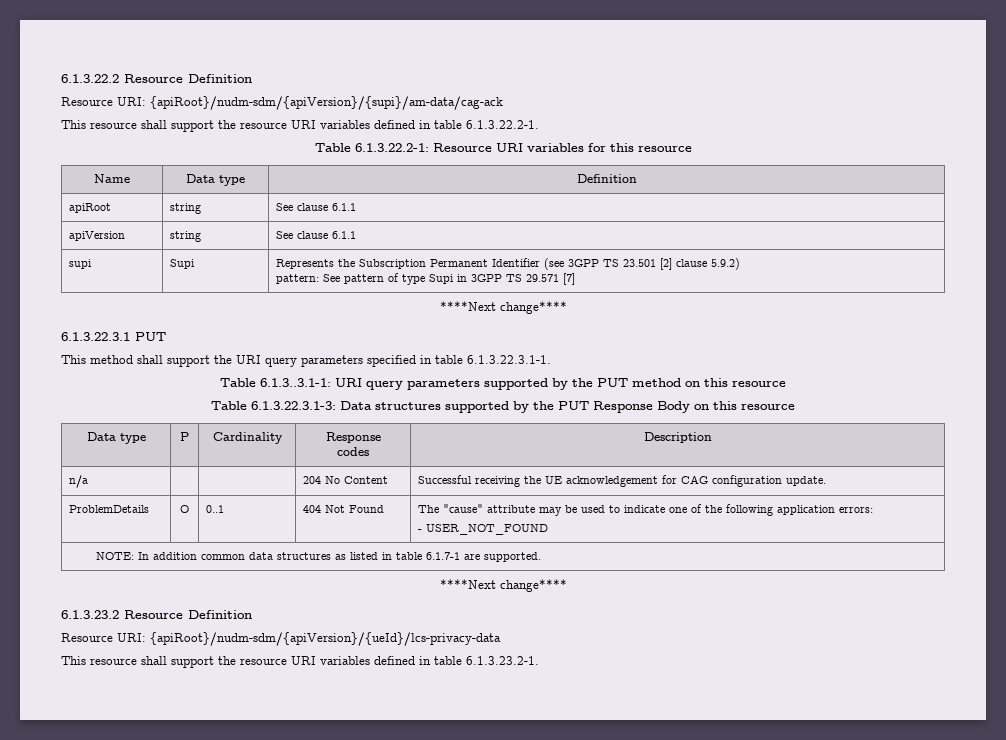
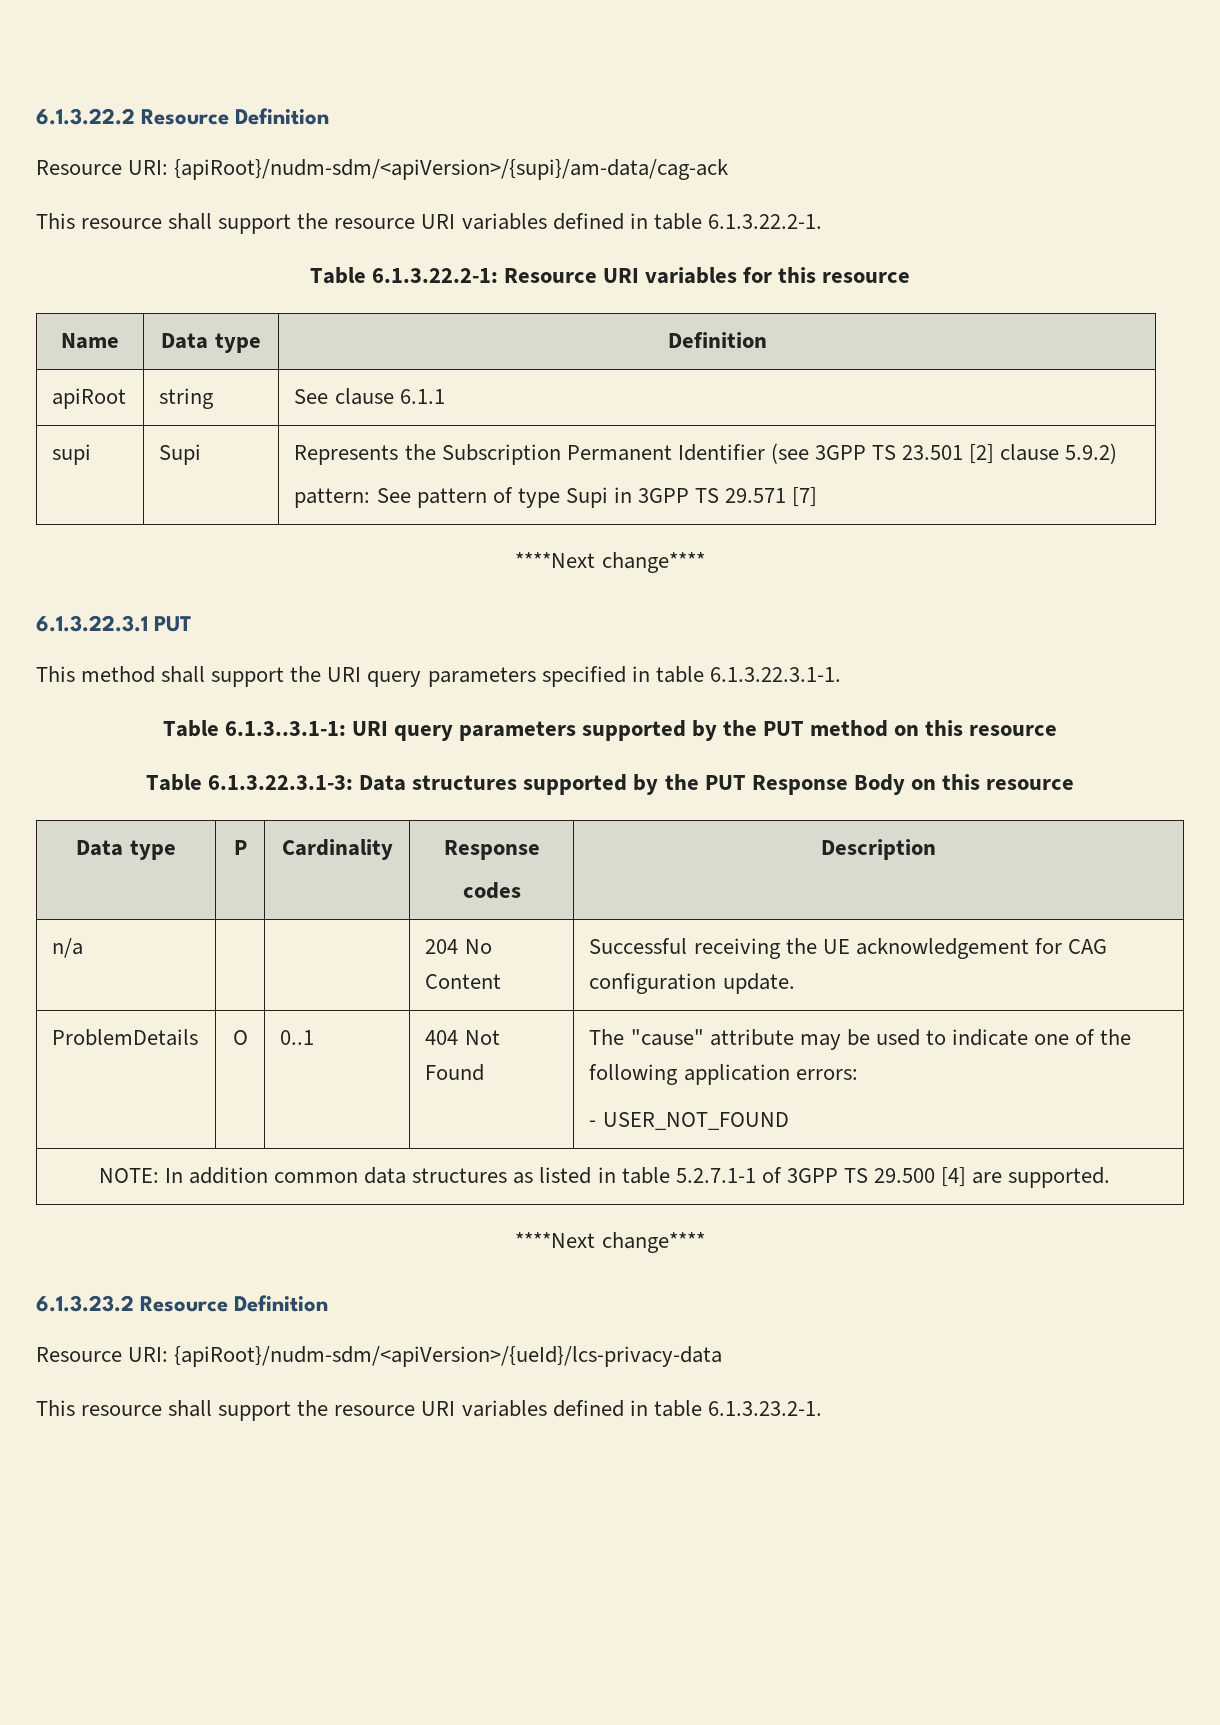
[150,96,503,110] {apiRoot}/nudm-sdm/{apiVersion}/{supi}/am-data/cag-ack -> [174,159,729,180] {apiRoot}/nudm-sdm/<apiVersion>/{supi}/am-data/cag-ack
[68,231,125,241] [169,231,201,242] [275,231,356,239] // apiVersion | string | See clause 6.1.1 -> (445, 396) none
[426,552,461,560] 6.1.7-1 -> [675,1167,967,1187] 5.2.7.1-1 of 3GPP TS 29.500 [4]
[150,632,501,646] {apiRoot}/nudm-sdm/{apiVersion}/{ueId}/lcs-privacy-data -> [174,1346,723,1367] {apiRoot}/nudm-sdm/<apiVersion>/{ueId}/lcs-privacy-data

